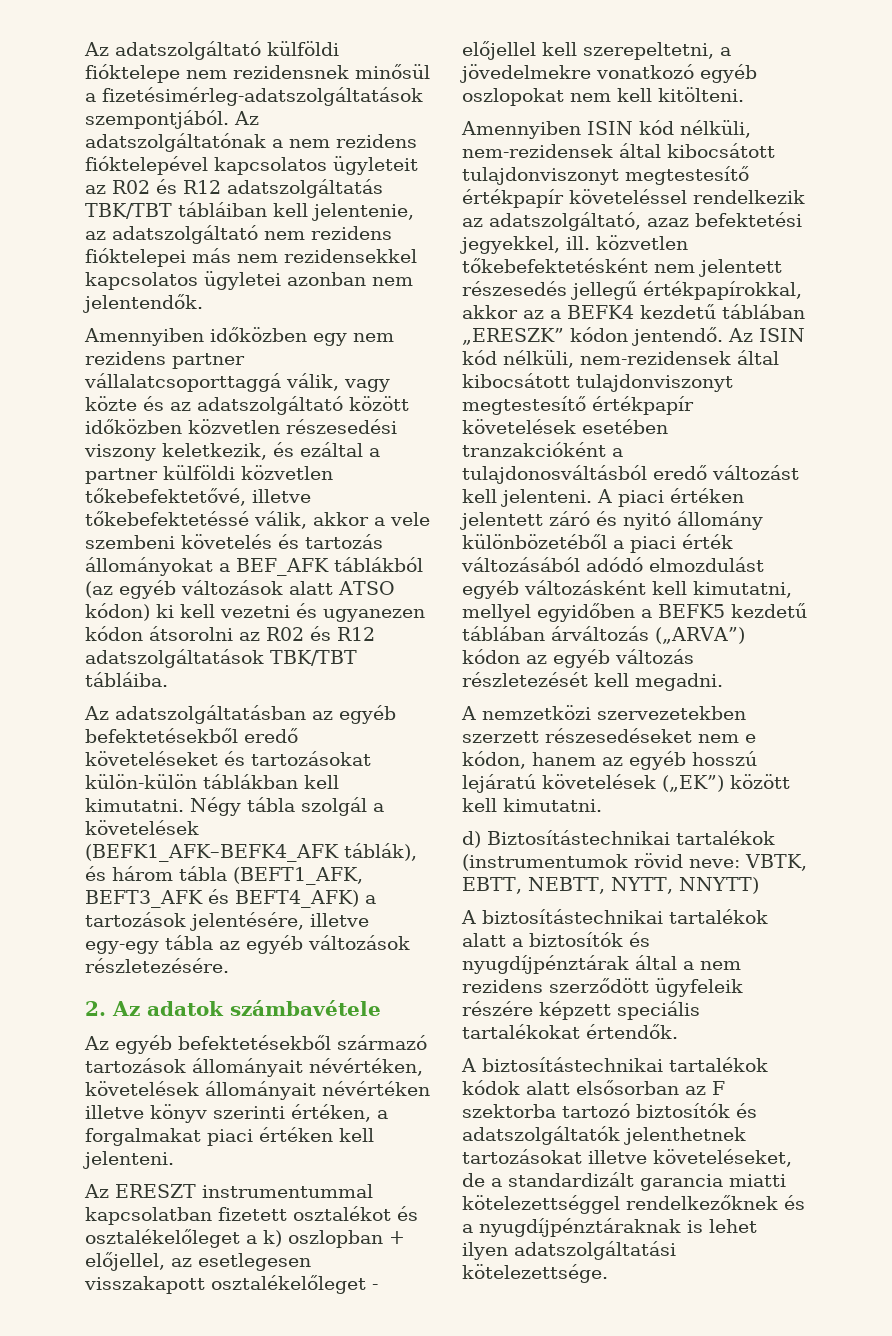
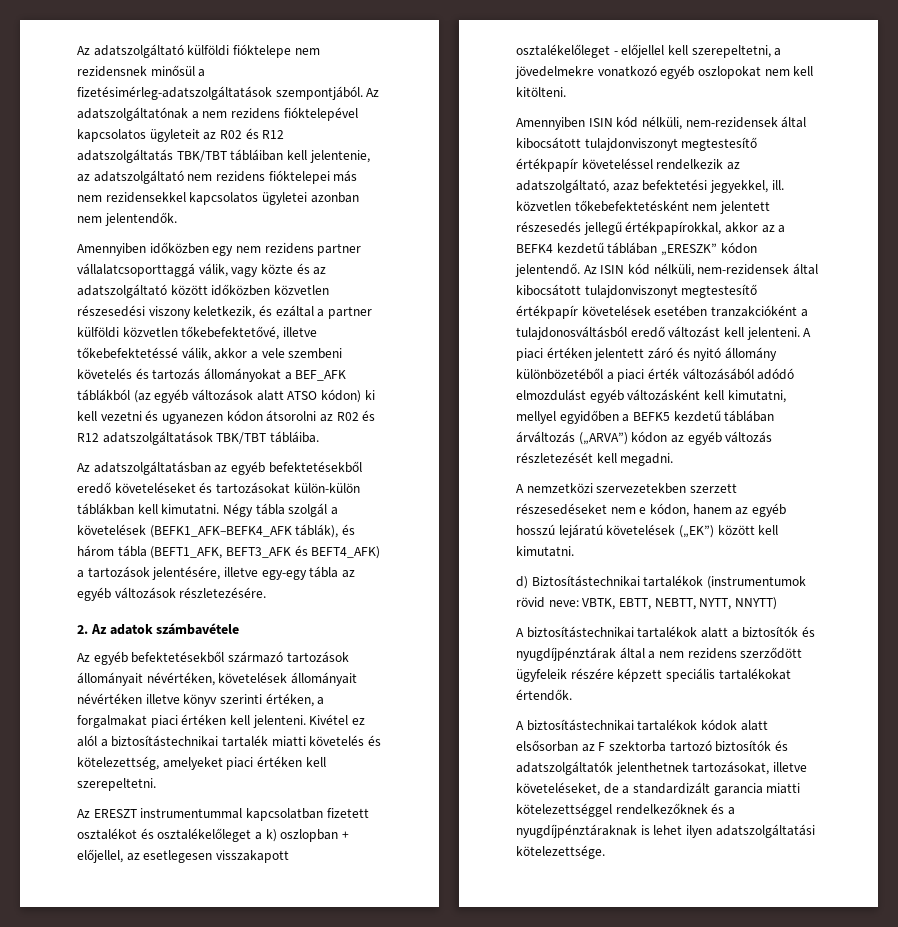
(174, 1160) none -> [309,714,365,725] [77,735,381,747] [77,756,326,770] [77,778,156,791] Kivétel ez alól a biztosítástechnikai tartalék miatti követelés és kötelezettség, amelyeket piaci értéken kell szerepeltetni.
[632,327,723,346] jentendő. -> [515,263,580,277] jelentendő.
[462,1149,582,1164] tartozásokat -> [692,761,770,775] tartozásokat,

